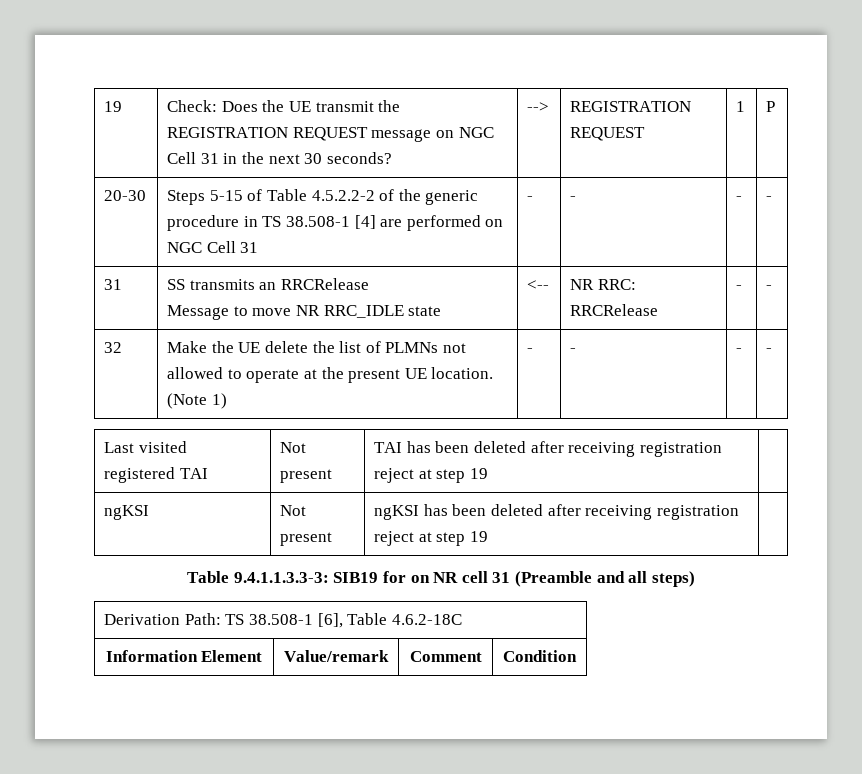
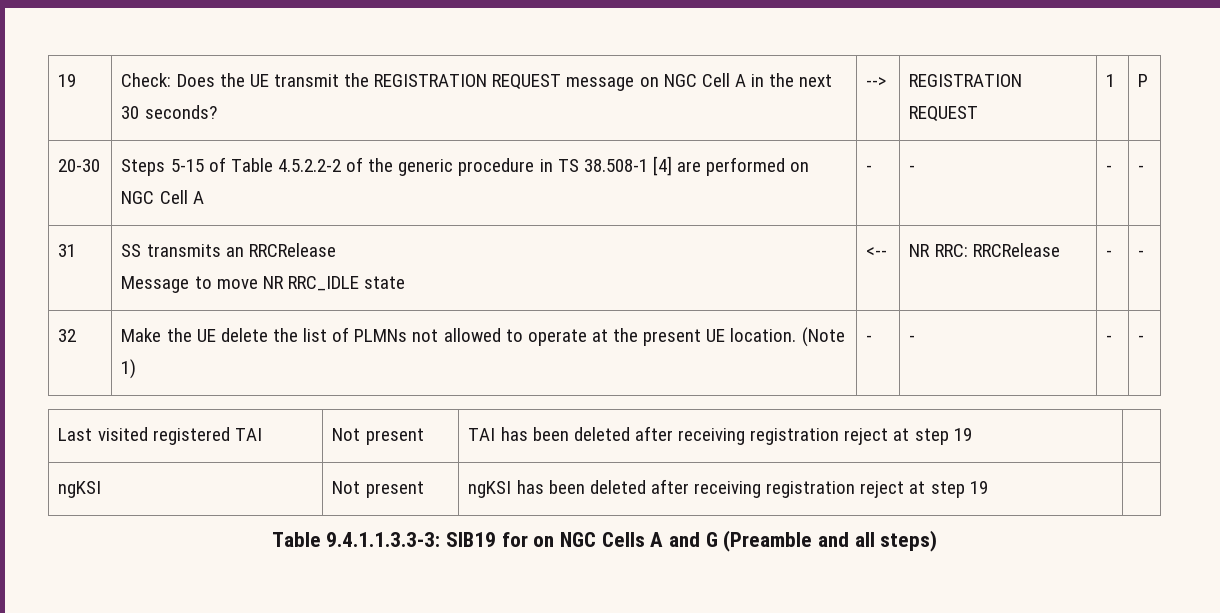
[200,153,219,164] 31 -> [734,74,746,87] A
[240,242,259,253] 31 -> [192,191,204,204] A
[433,571,511,583] NR cell 31 -> [559,532,718,547] NGC Cells A and G
[104,613,462,628] [105,650,263,662] [284,650,389,662] [409,651,482,662] [503,650,577,662] // Derivation Path: TS 38.508-1 [6], Table 4.6.2-18C // Information Element | Value/remark | Comment | Condition -> (938, 541) none

